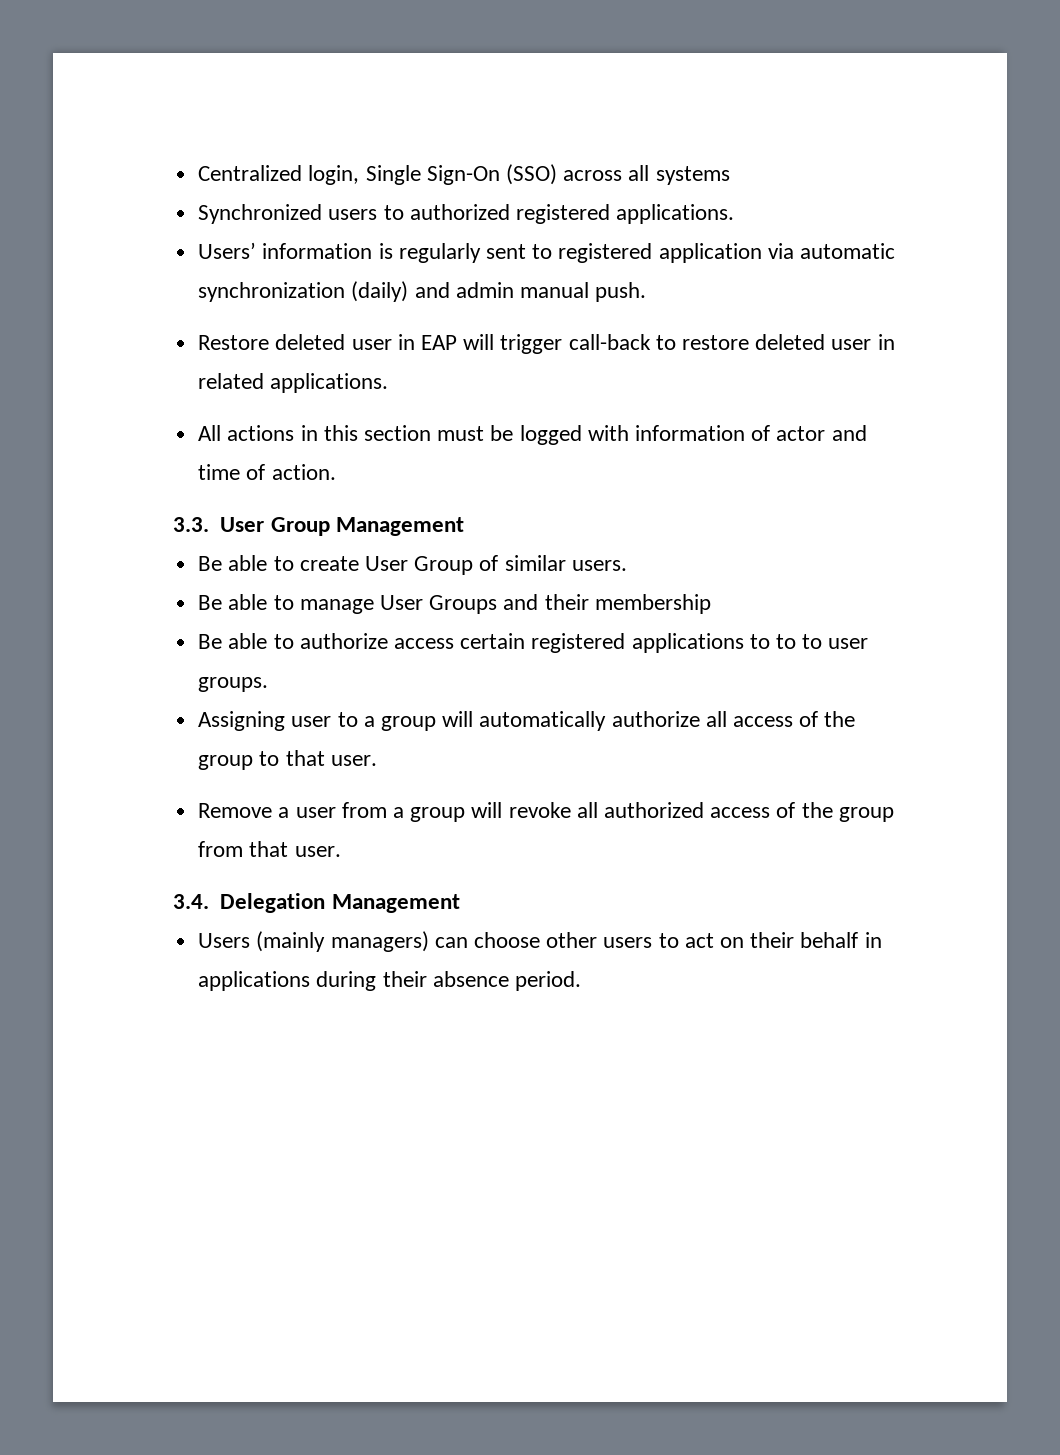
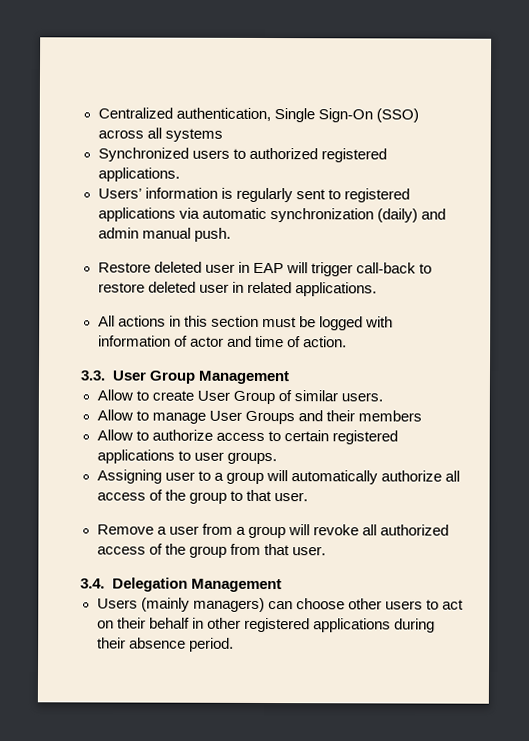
[308,165,360,185] login, -> [175,107,271,122] authentication,
[658,243,762,263] application -> [97,207,176,222] applications
[198,555,268,571] Be able -> [96,389,133,401] Allow
[198,594,268,610] Be able -> [96,409,133,421] Allow
[594,594,711,614] [198,633,268,649] membership // Be able -> [358,410,423,422] [96,429,133,441] members // Allow
(455, 643) none -> [267,431,281,442] to
[776,634,823,649] to to -> (191, 455) none
(882, 940) none -> [206,617,310,633] other registered

